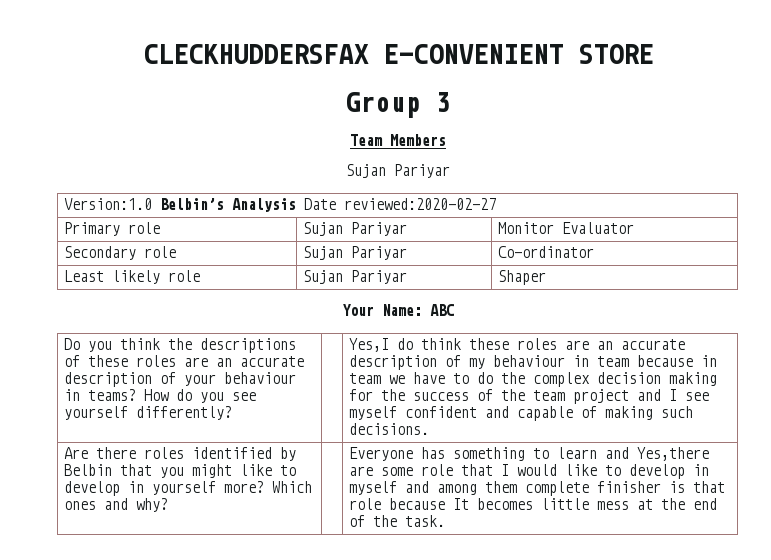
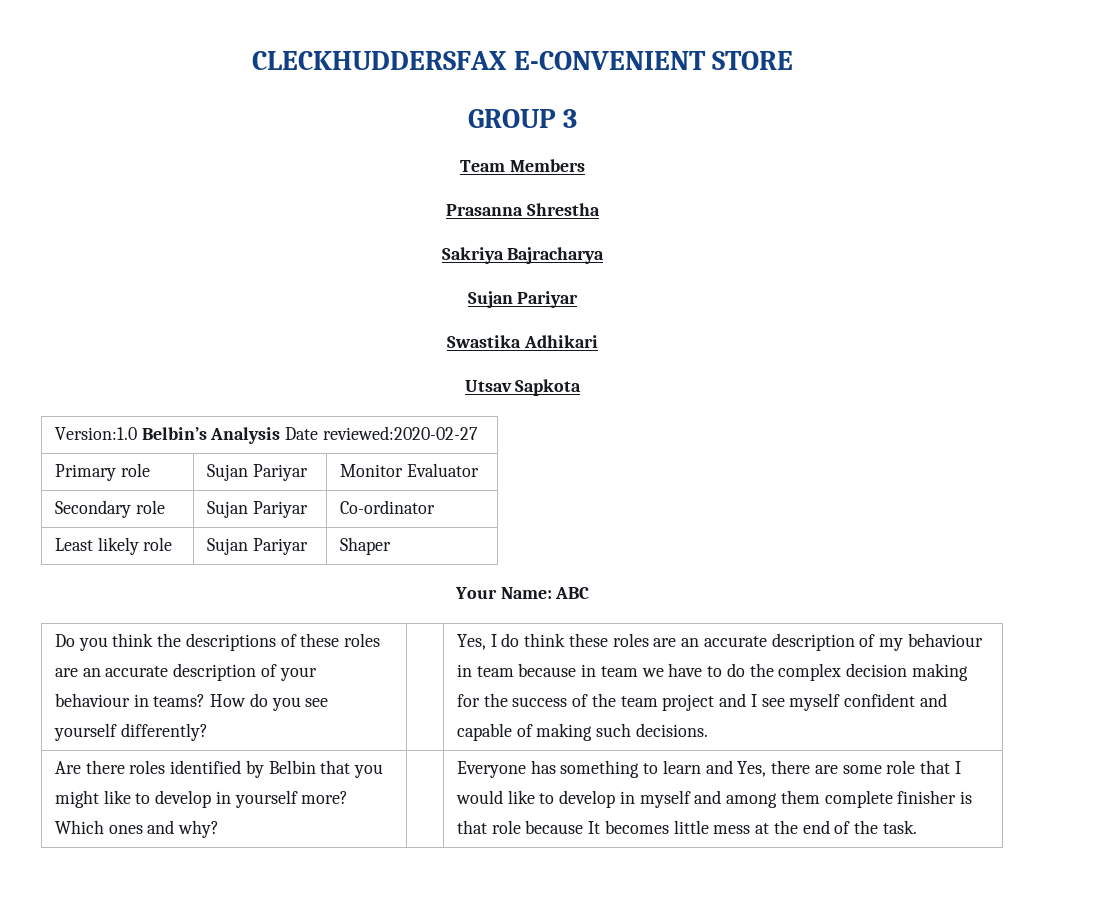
[345,92,420,118] Group -> [467,109,556,128] GROUP
[345,164,450,178] Sujan Pariyar -> [446,203,600,216] [441,247,605,264] [467,291,579,308] [447,335,598,348] [464,379,582,396] Prasanna Shrestha // Sakriya Bajracharya // Sujan Pariyar // Swastika Adhikari // Utsav Sapkota
[349,338,390,352] Yes,I -> [456,634,497,650] Yes, I
[637,447,710,461] Yes,there -> [737,760,811,777] Yes, there

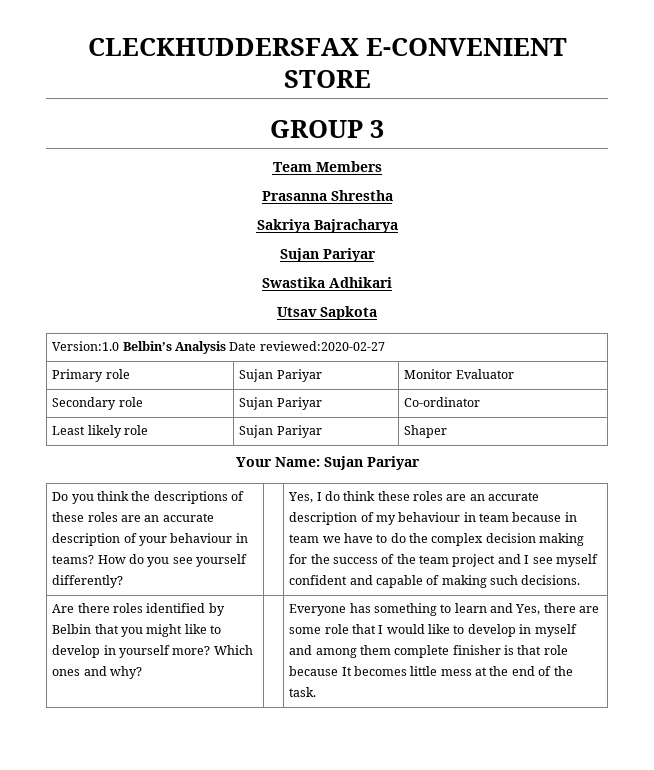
[555,587,590,599] ABC -> [323,456,420,470] Sujan Pariyar

